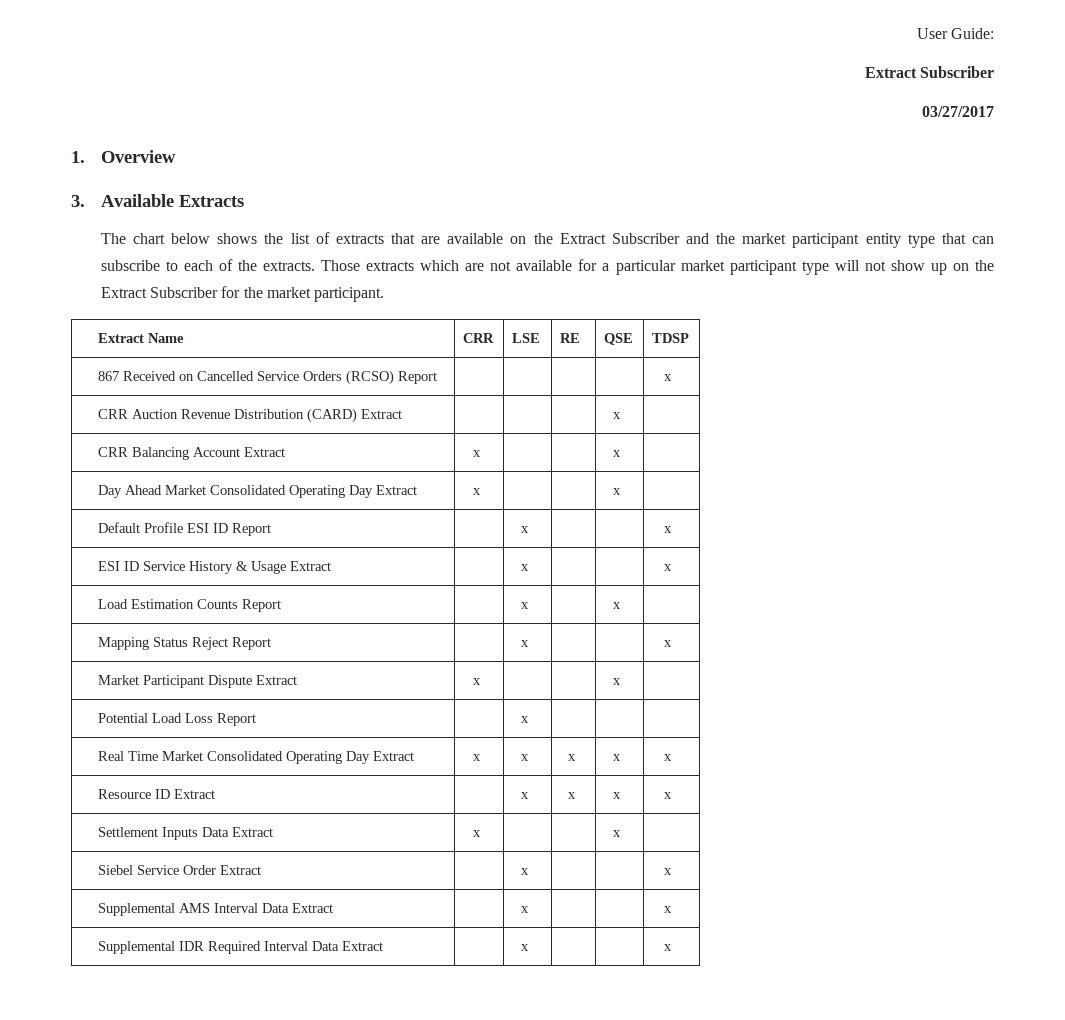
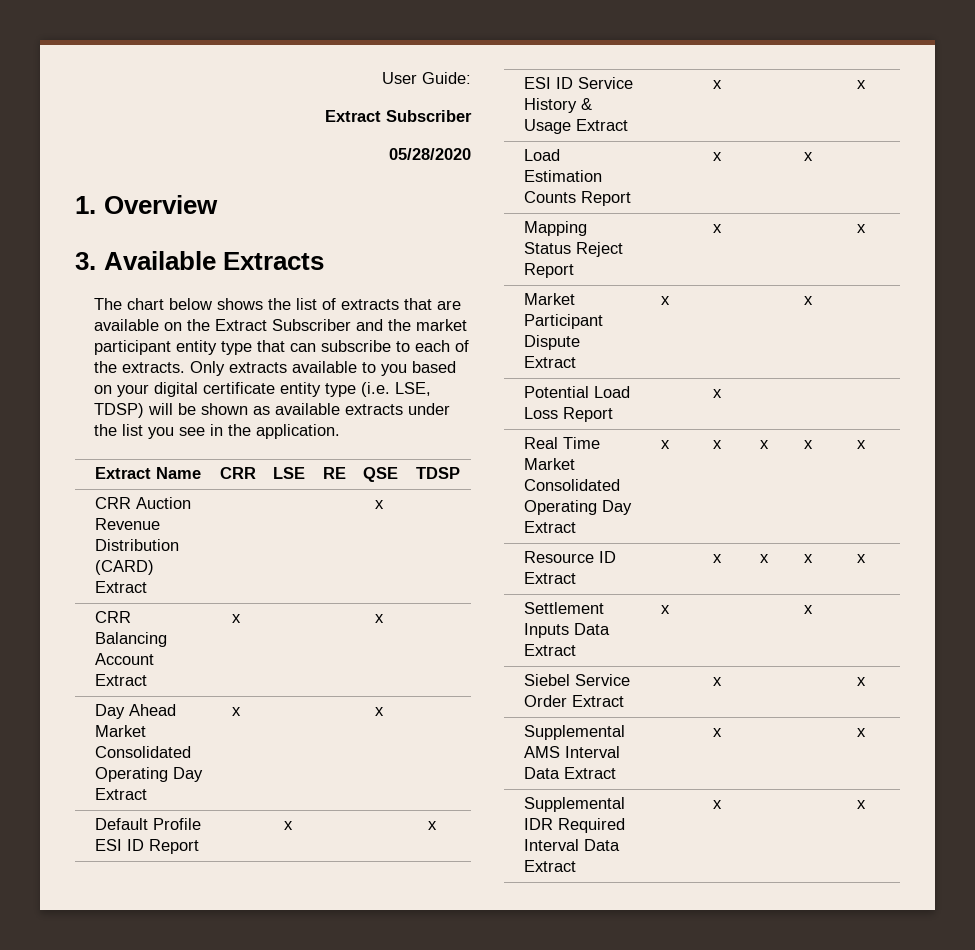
[922,106,994,117] 03/27/2017 -> [389,148,471,160] 05/28/2020
[321,259,994,275] [100,286,385,302] Those extracts which are not available for a particular market participant type will not show up on the Extract Subscriber for the market participant. -> [190,361,457,376] [94,382,432,397] [94,403,451,418] [94,424,341,439] Only extracts available to you based on your digital certificate entity type (i.e. LSE, TDSP) will be shown as available extracts under the list you see in the application.
[97,370,437,385] [663,374,672,381] // 867 Received on Cancelled Service Orders (RCSO) Report | | | | | x -> (461, 473) none

